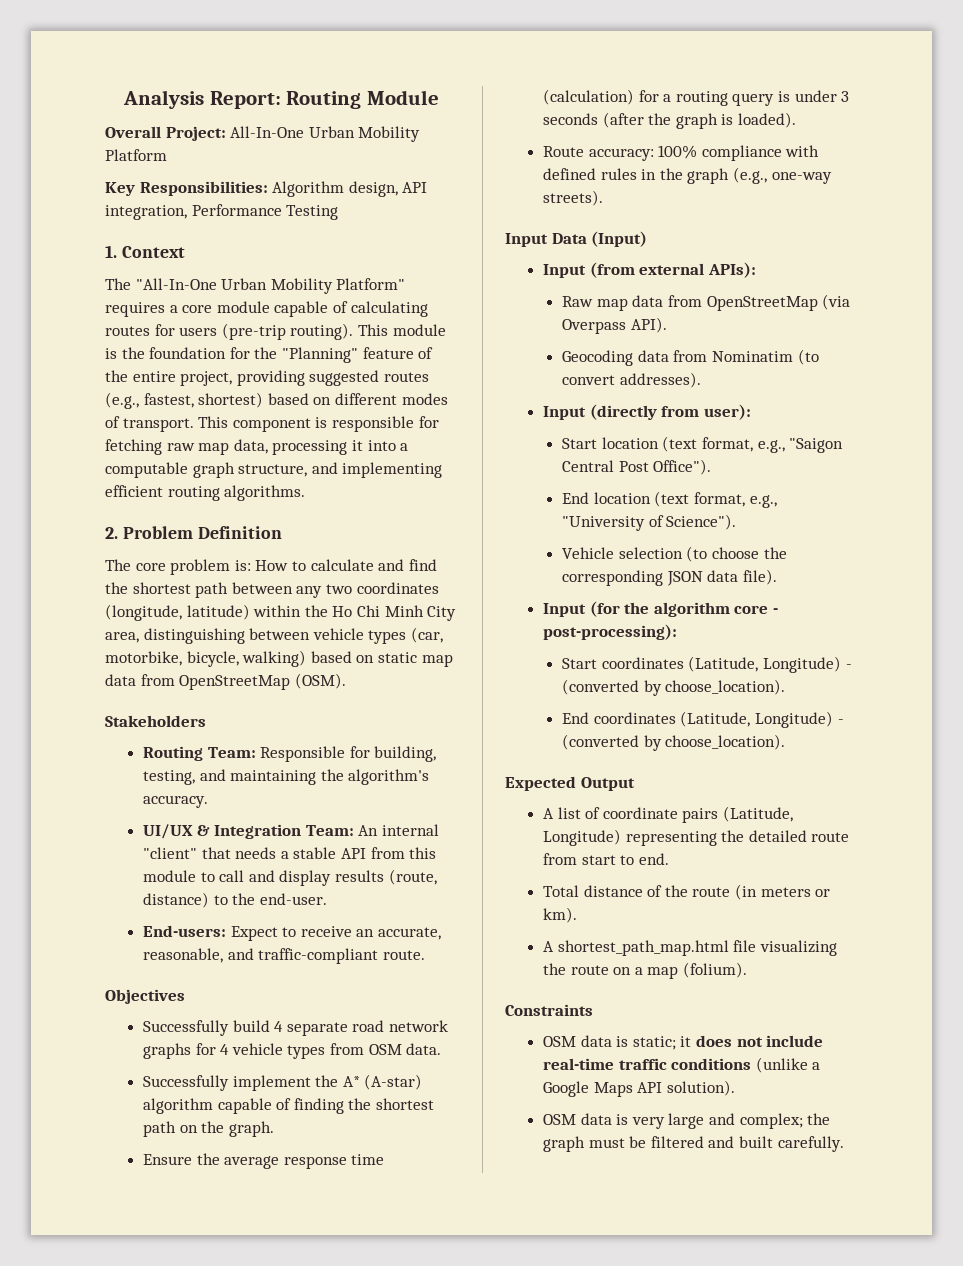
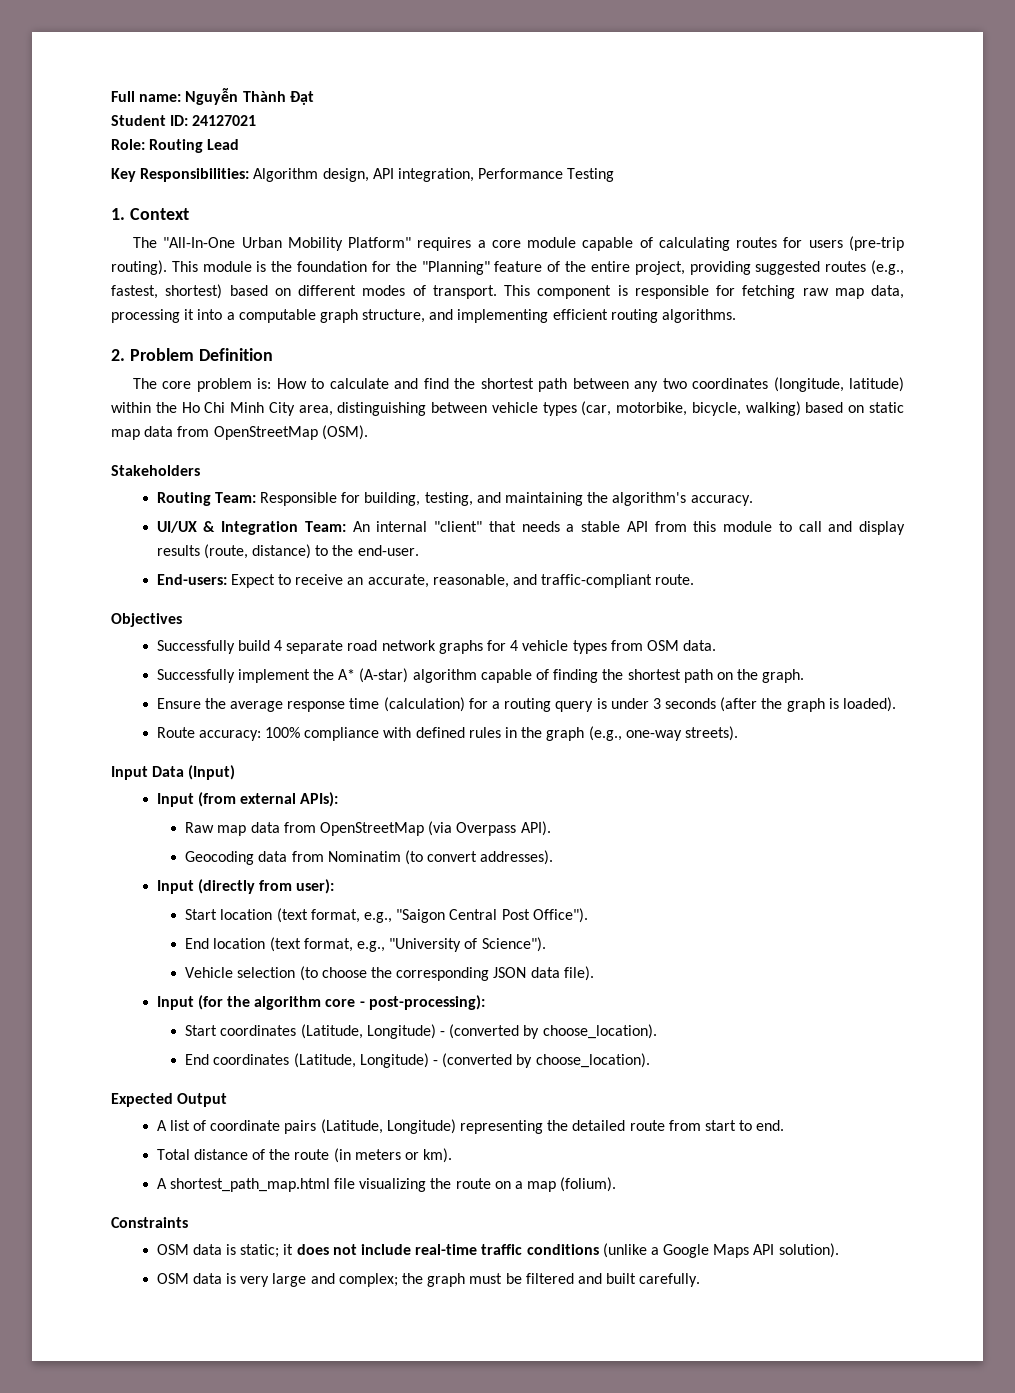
[123,90,439,109] [105,126,421,142] [105,149,167,161] Analysis Report: Routing Module // Overall Project: All-In-One Urban Mobility Platform -> [111,88,314,105] [111,115,257,126] [111,139,240,153] Full name: Nguyễn Thành Đạt // Student ID: 24127021 // Role: Routing Lead

